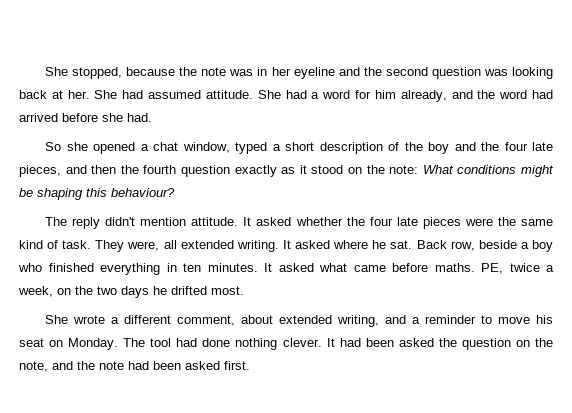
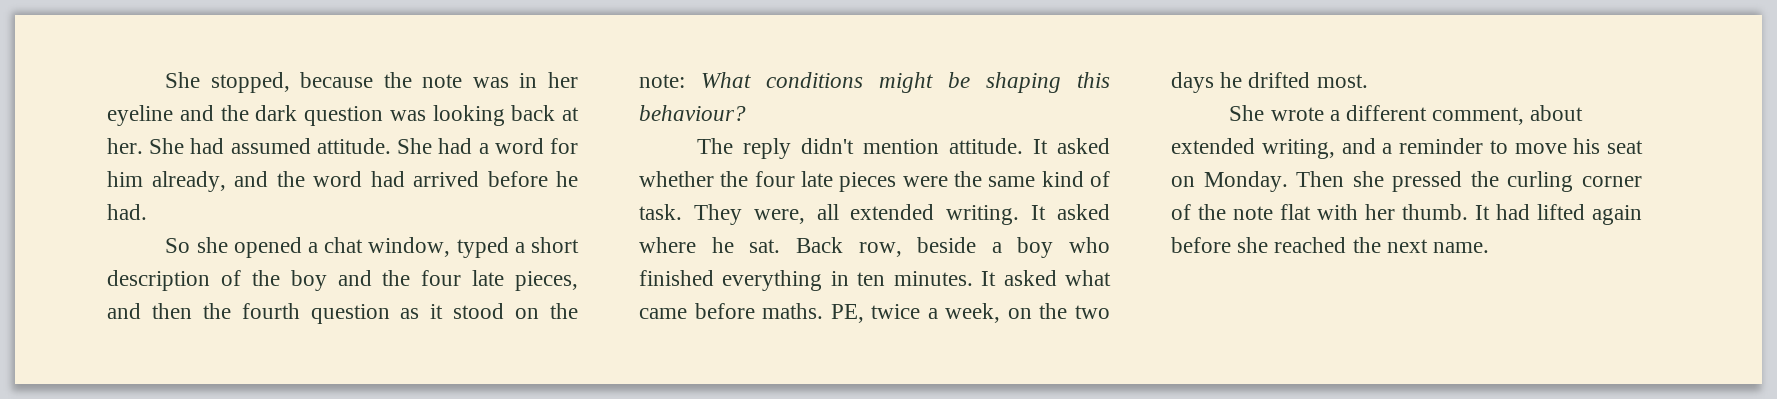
[385,67,428,76] second -> [255,105,298,121] dark
[102,113,123,122] she -> [556,171,578,187] he
[234,165,277,177] exactly -> (390, 314) none
[123,338,553,350] [19,361,250,372] The tool had done nothing clever. It had been asked the question on the note, and the note had been asked first. -> [1296,171,1642,192] [1171,204,1642,225] [1171,237,1490,253] Then she pressed the curling corner of the note flat with her thumb. It had lifted again before she reached the next name.

